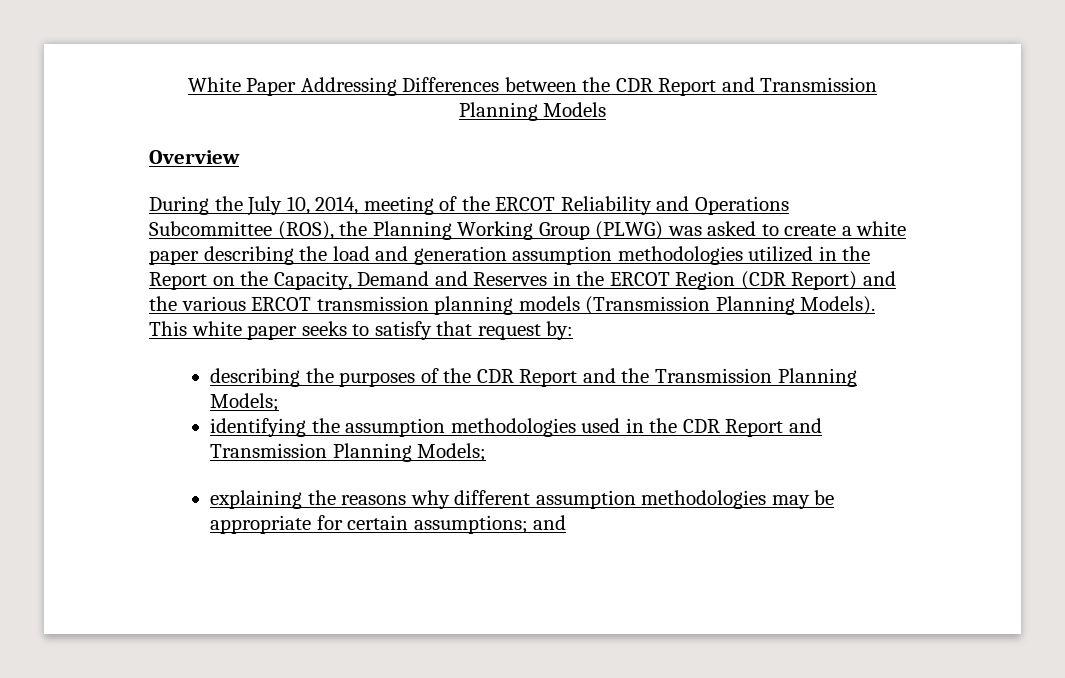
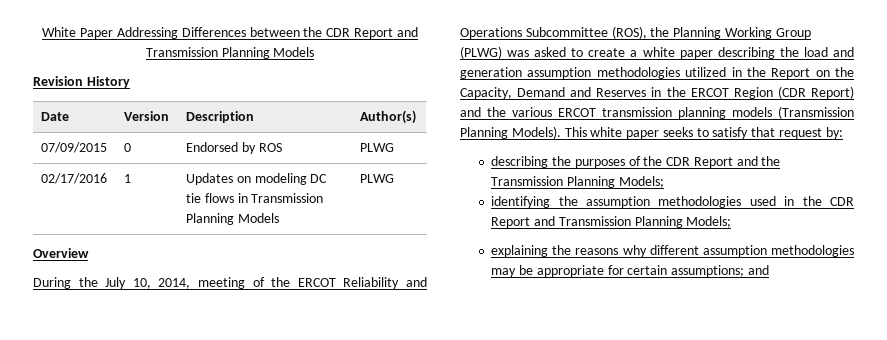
(607, 109) none -> [33,76,130,88] [41,112,70,121] [124,111,170,121] [186,111,255,123] [360,110,417,124] [41,142,108,153] [124,143,132,152] [186,142,282,154] [360,143,395,152] [41,173,108,184] [124,174,132,183] [186,173,328,185] [186,193,324,203] [186,213,279,225] [360,174,395,183] // Revision History // Date | Version | Description | Author(s) // 07/09/2015 | 0 | Endorsed by ROS | PLWG // 02/17/2016 | 1 | Updates on modeling DC tie flows in Transmission Planning Models | PLWG

